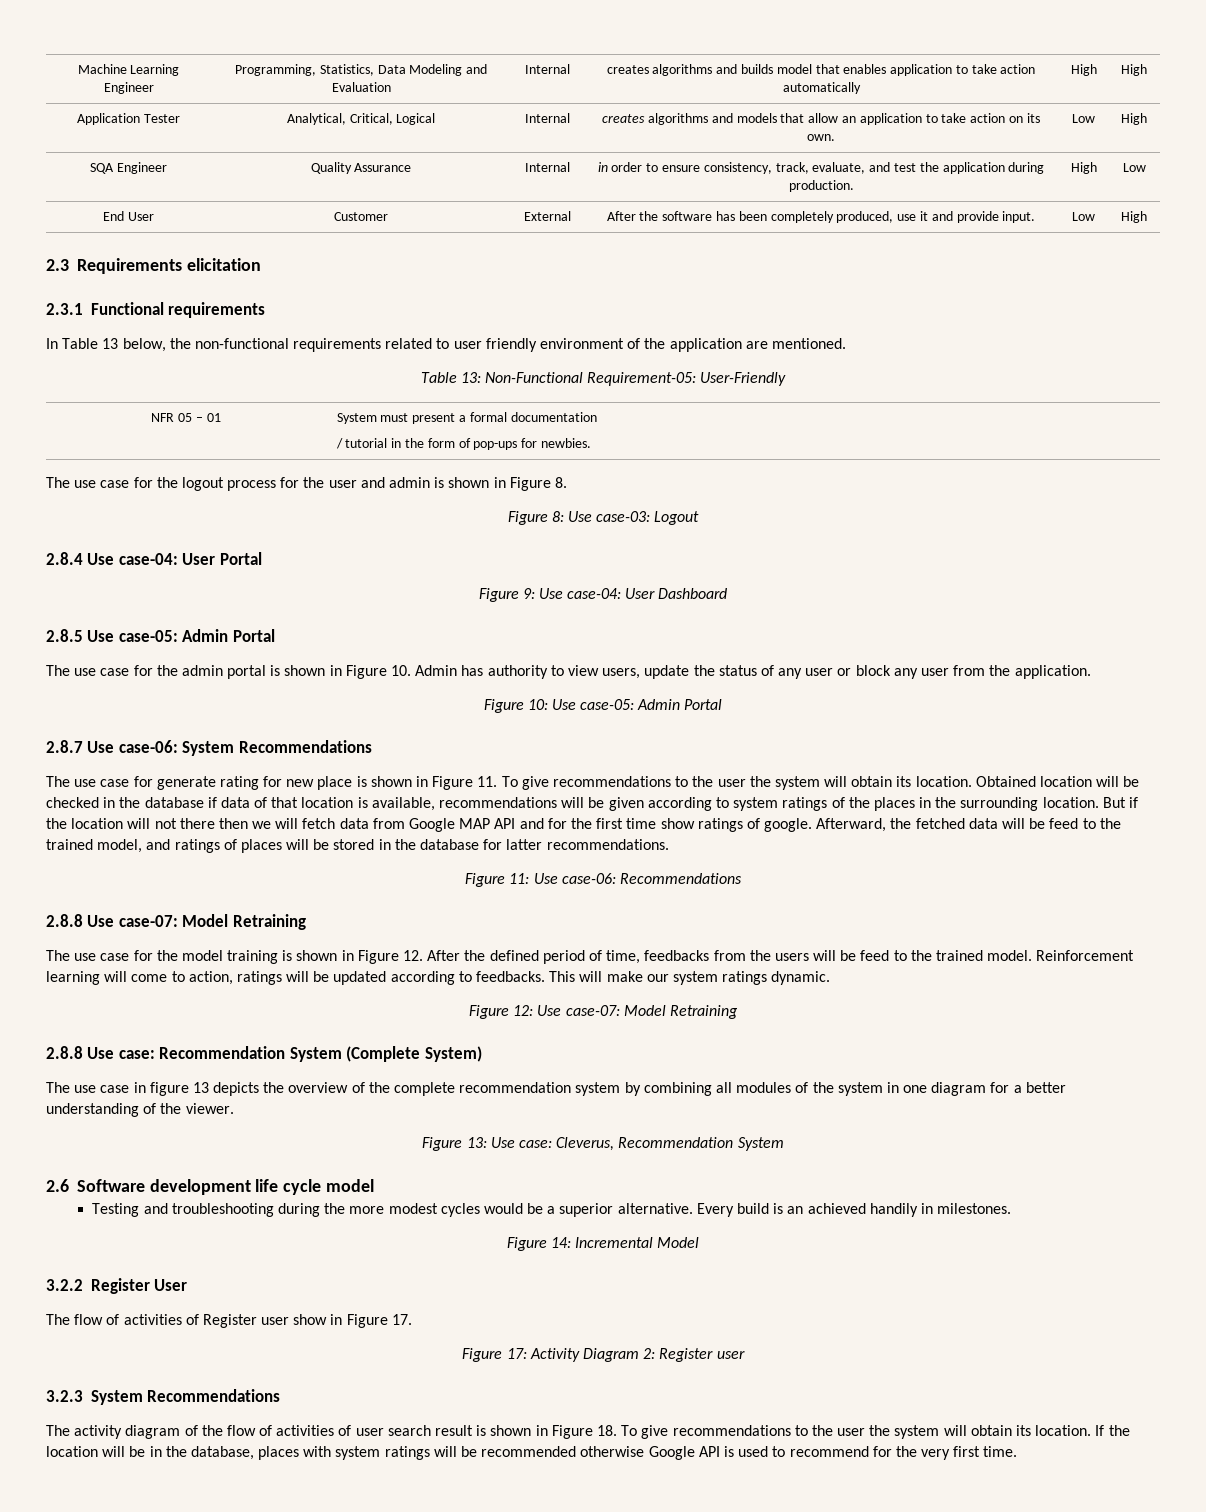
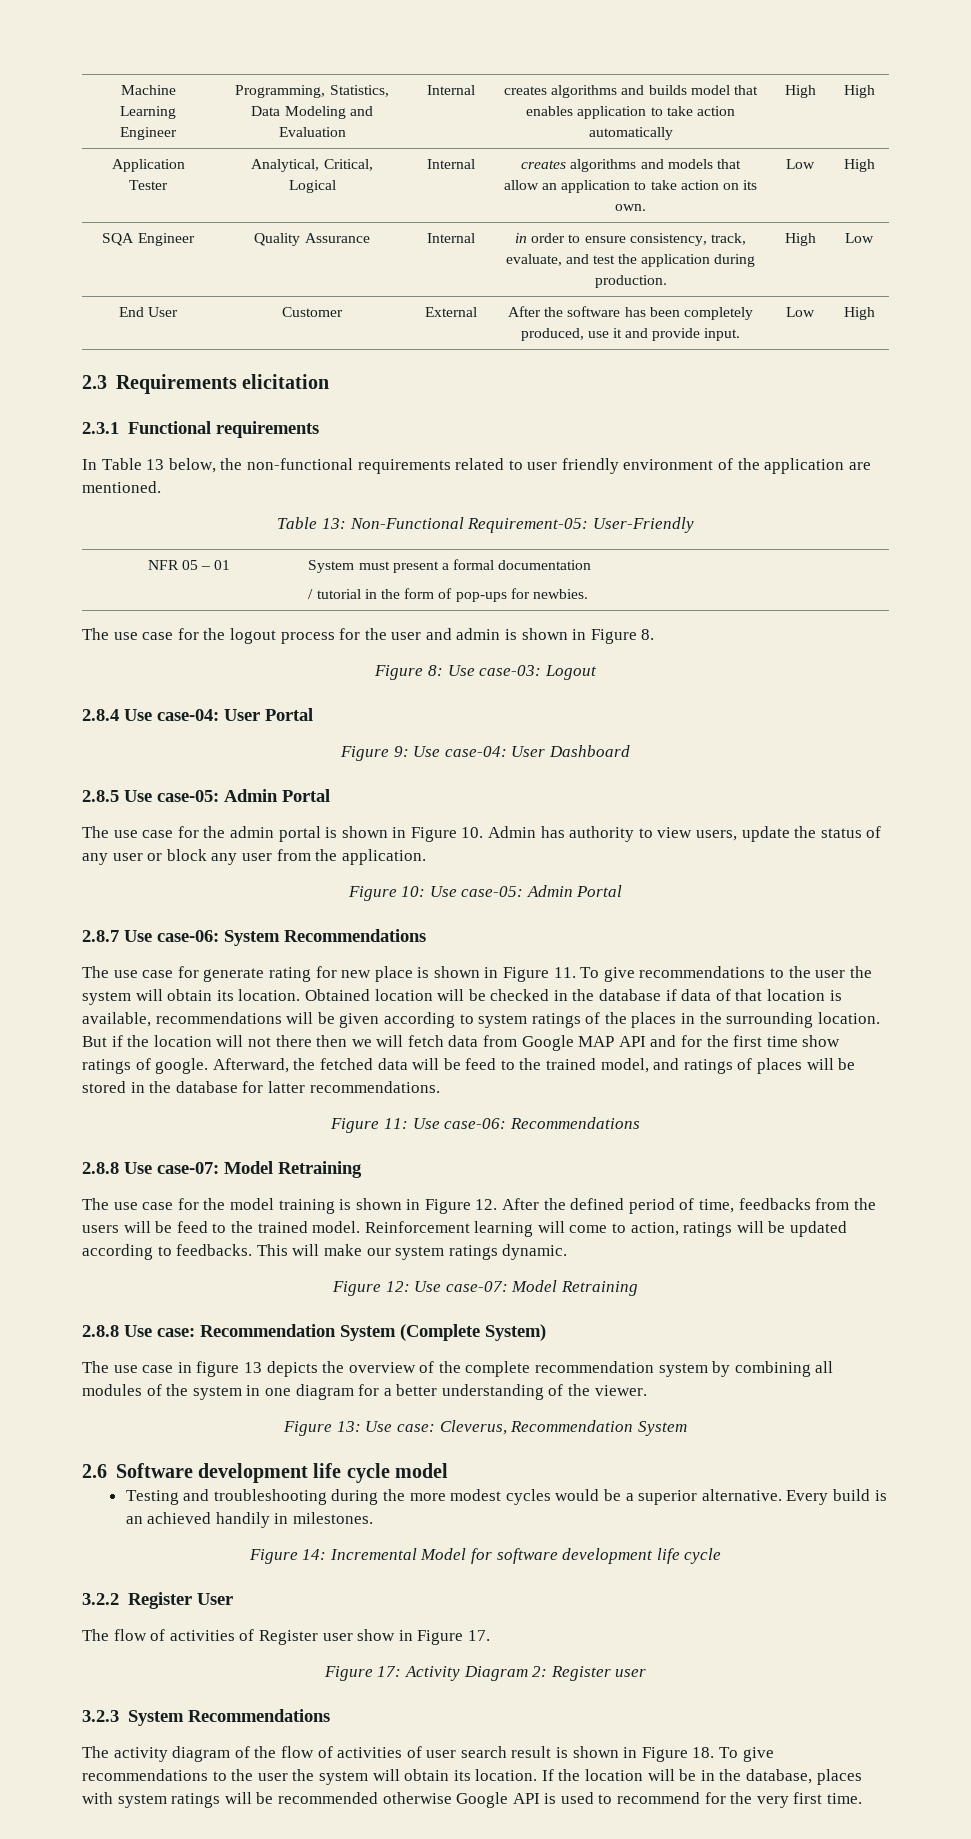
(700, 1242) none -> [470,1548,722,1564] for software development life cycle

